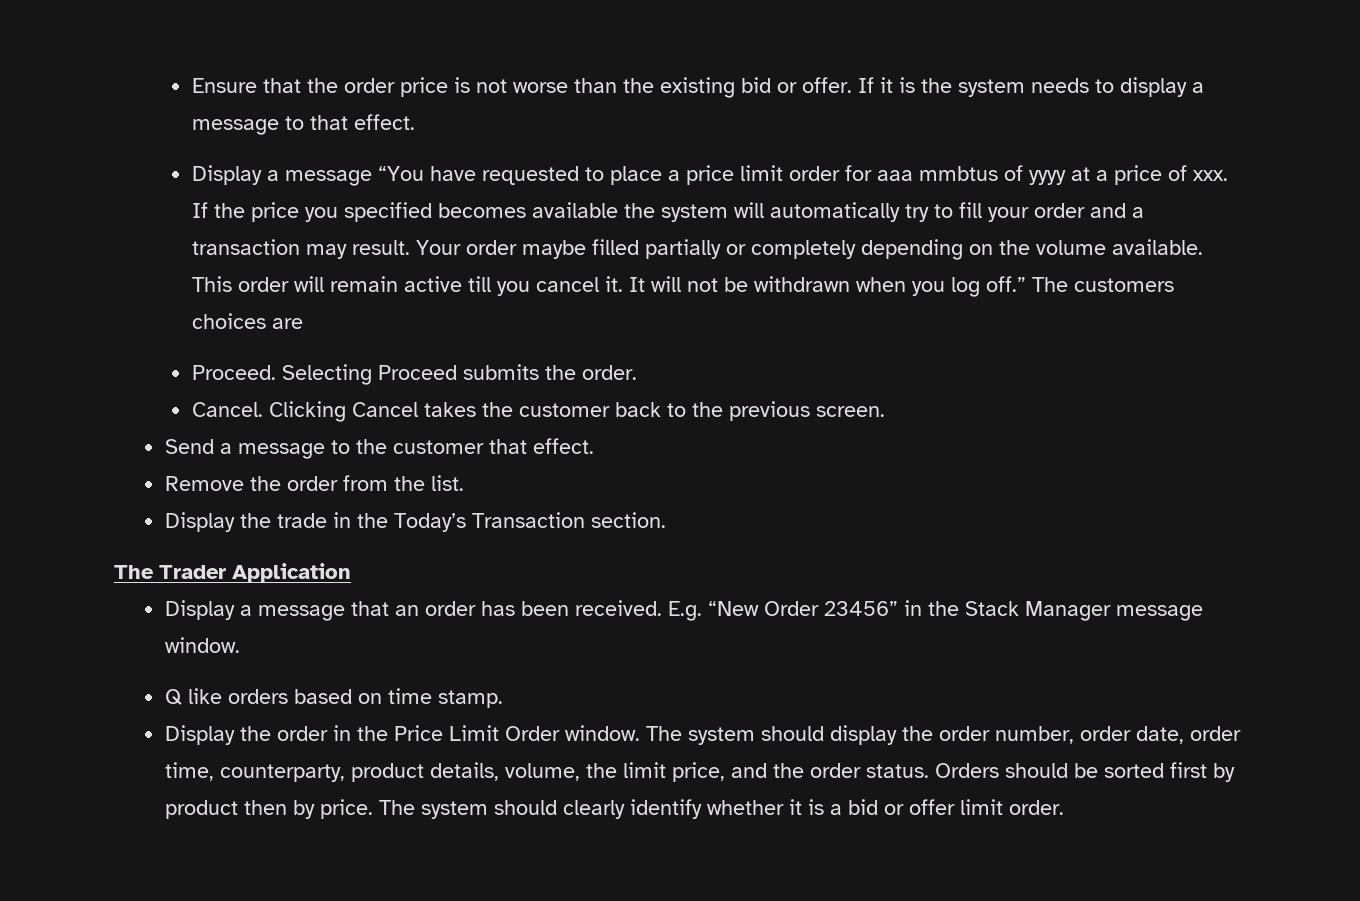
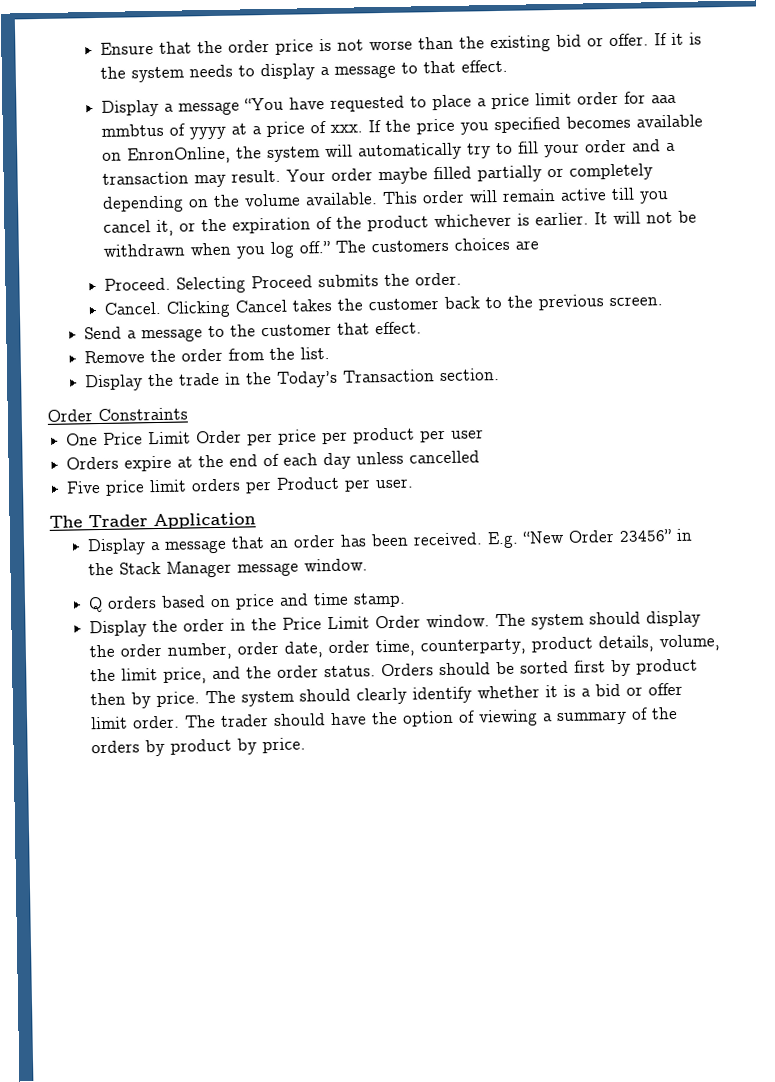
(618, 210) none -> [101,146,231,165] on EnronOnline,
[604,276,623,292] it. -> [155,212,589,237] it, or the expiration of the product whichever is earlier.
(666, 520) none -> [47,407,188,422] [66,427,485,446] [66,450,481,472] [66,476,415,496] // Order Constraints // One Price Limit Order per price per product per user // Orders expire at the end of each day unless cancelled // Five price limit orders per Product per user.
[187,688,222,704] like -> (104, 604) none
(382, 698) none -> [235,593,310,610] price and
(1064, 807) none -> [185,706,679,728] [91,737,307,757] The trader should have the option of viewing a summary of the orders by product by price.

